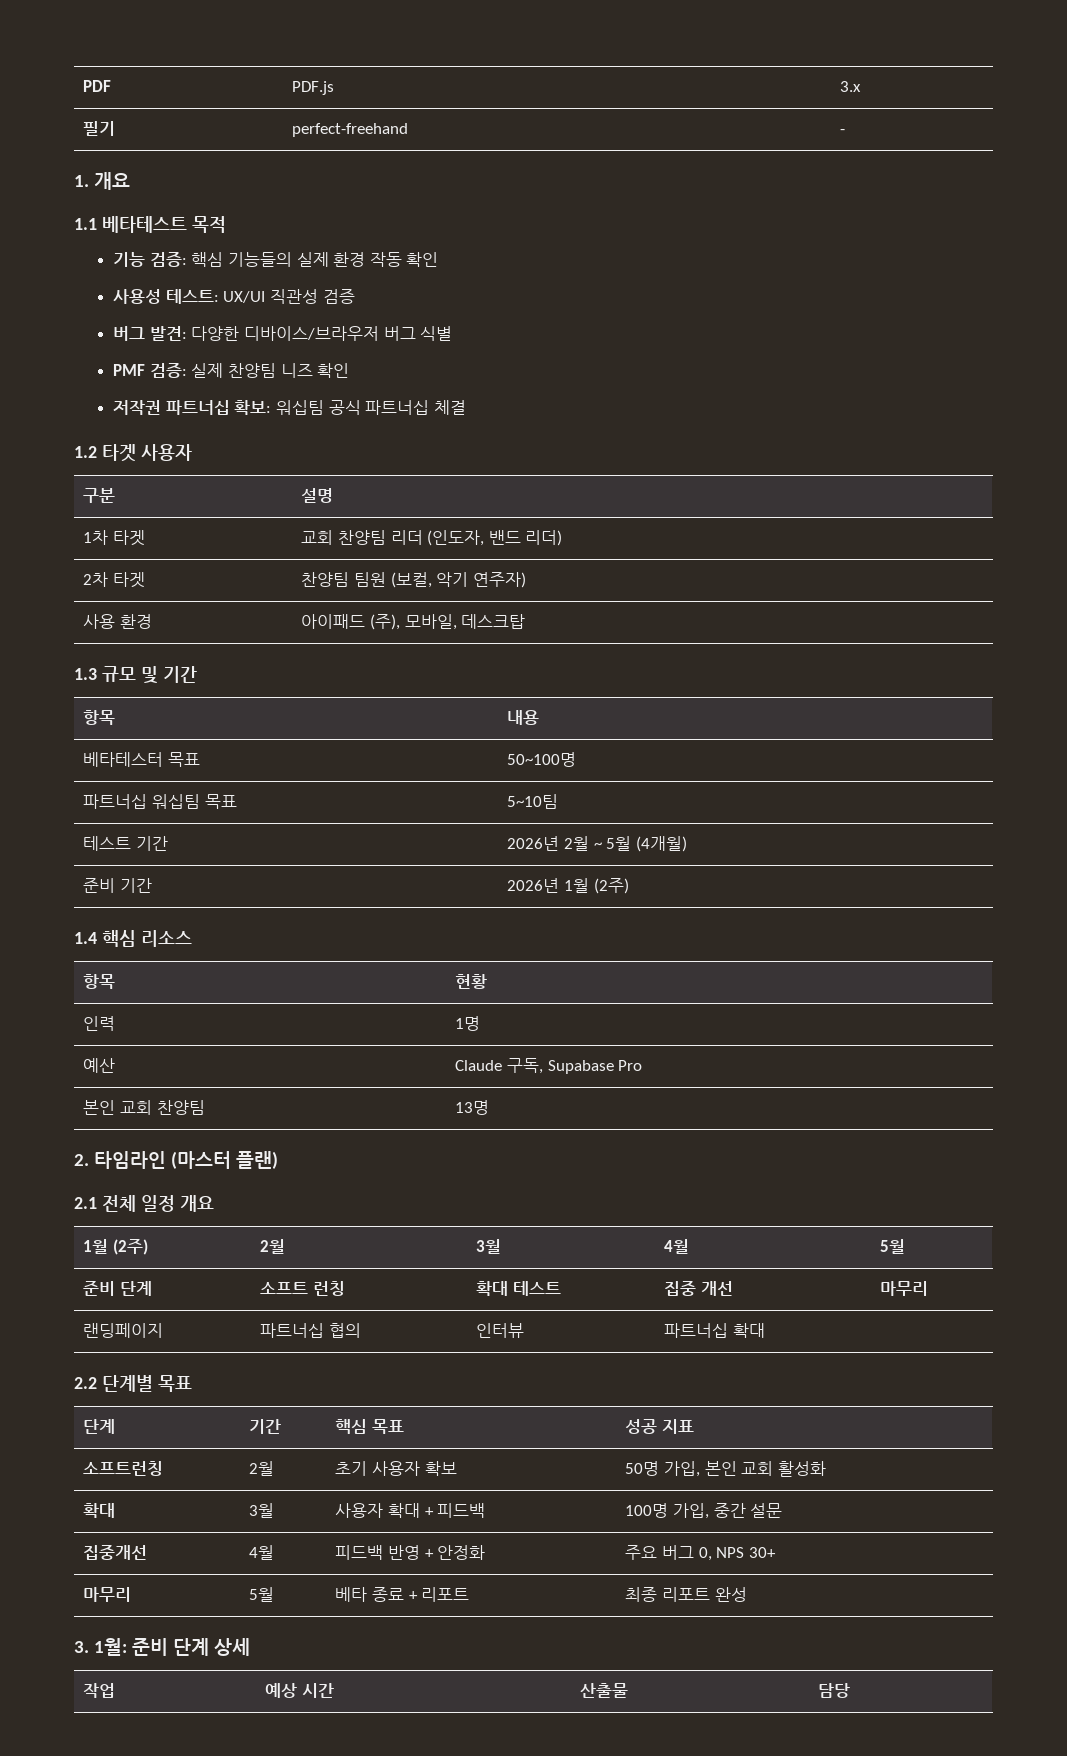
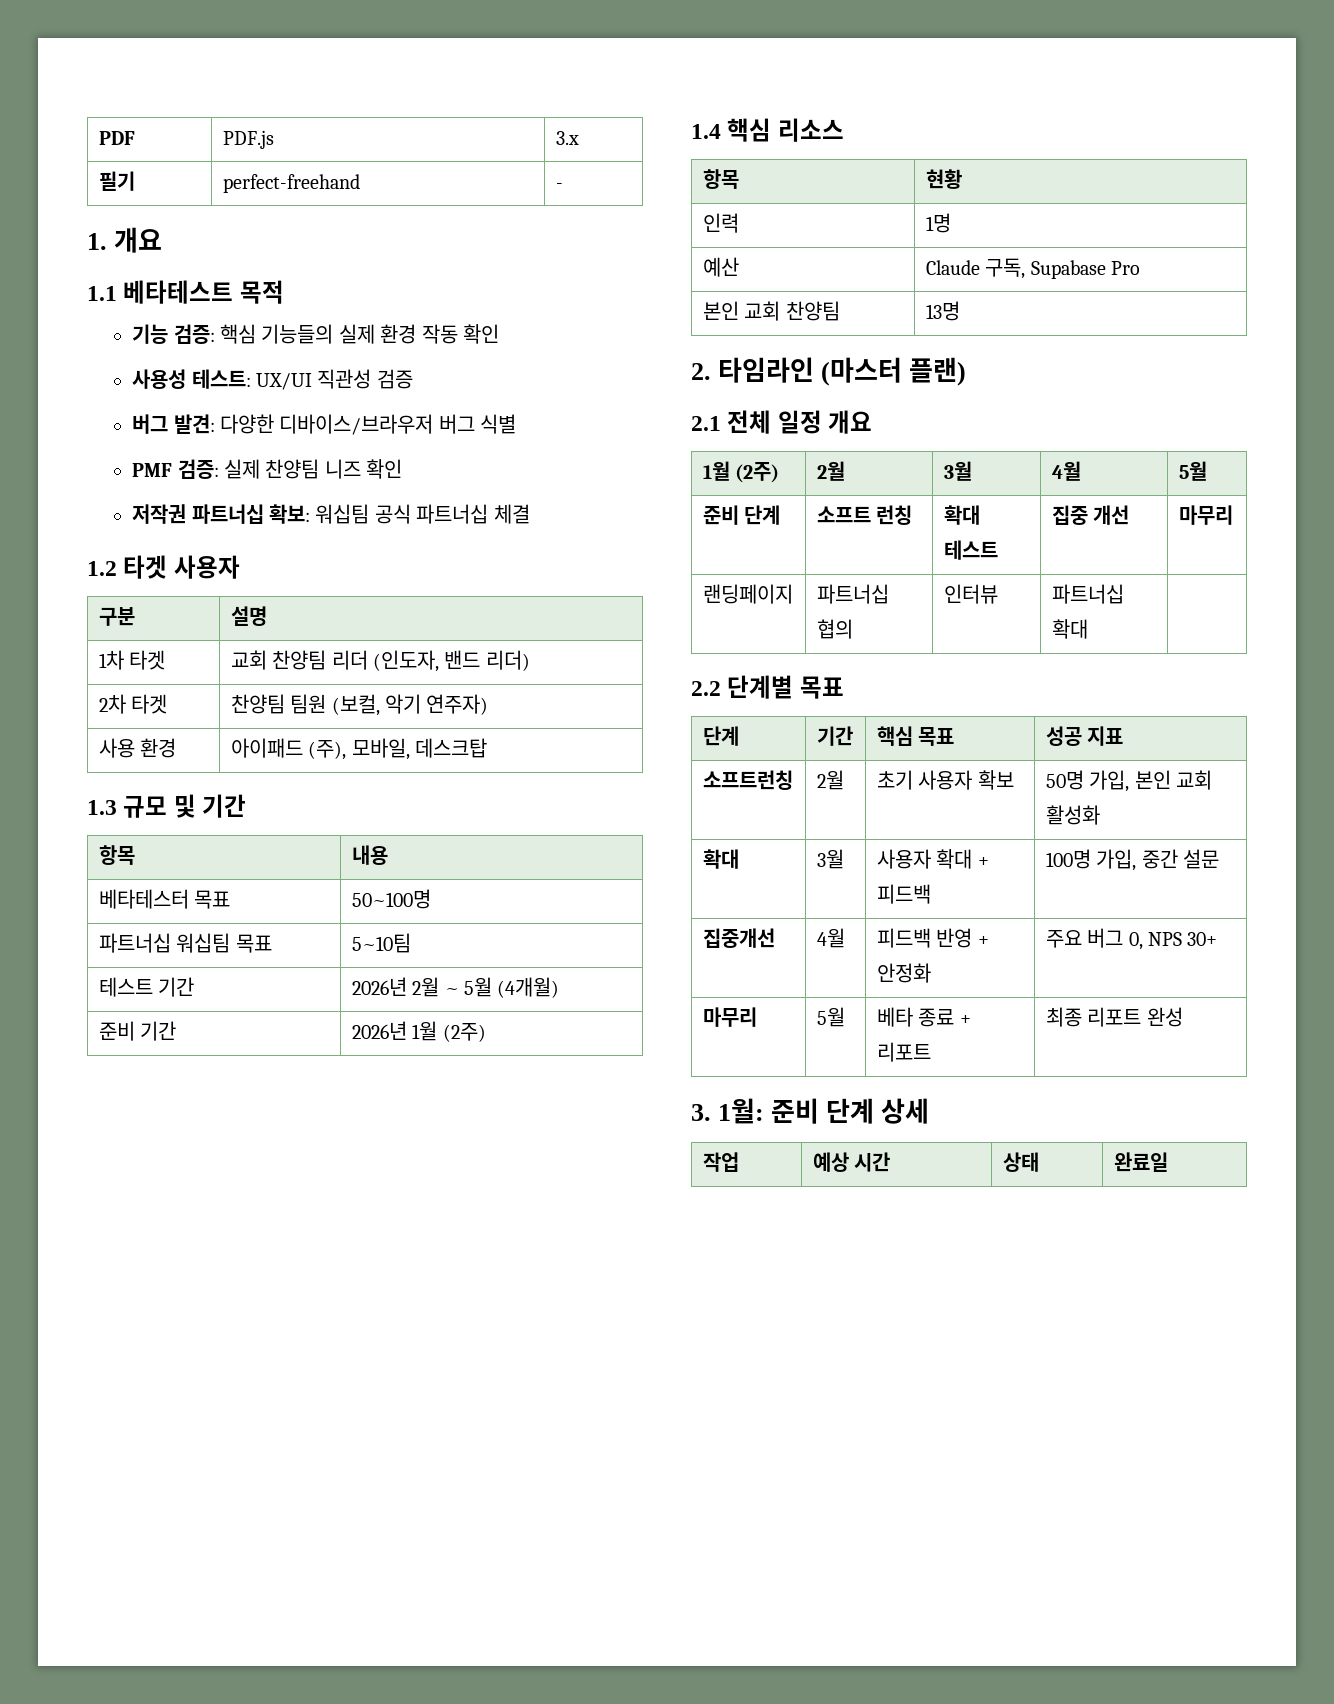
[580,1683,629,1698] [818,1683,851,1698] 산출물 | 담당 -> [1002,1152,1039,1172] [1113,1152,1168,1172] 상태 | 완료일

